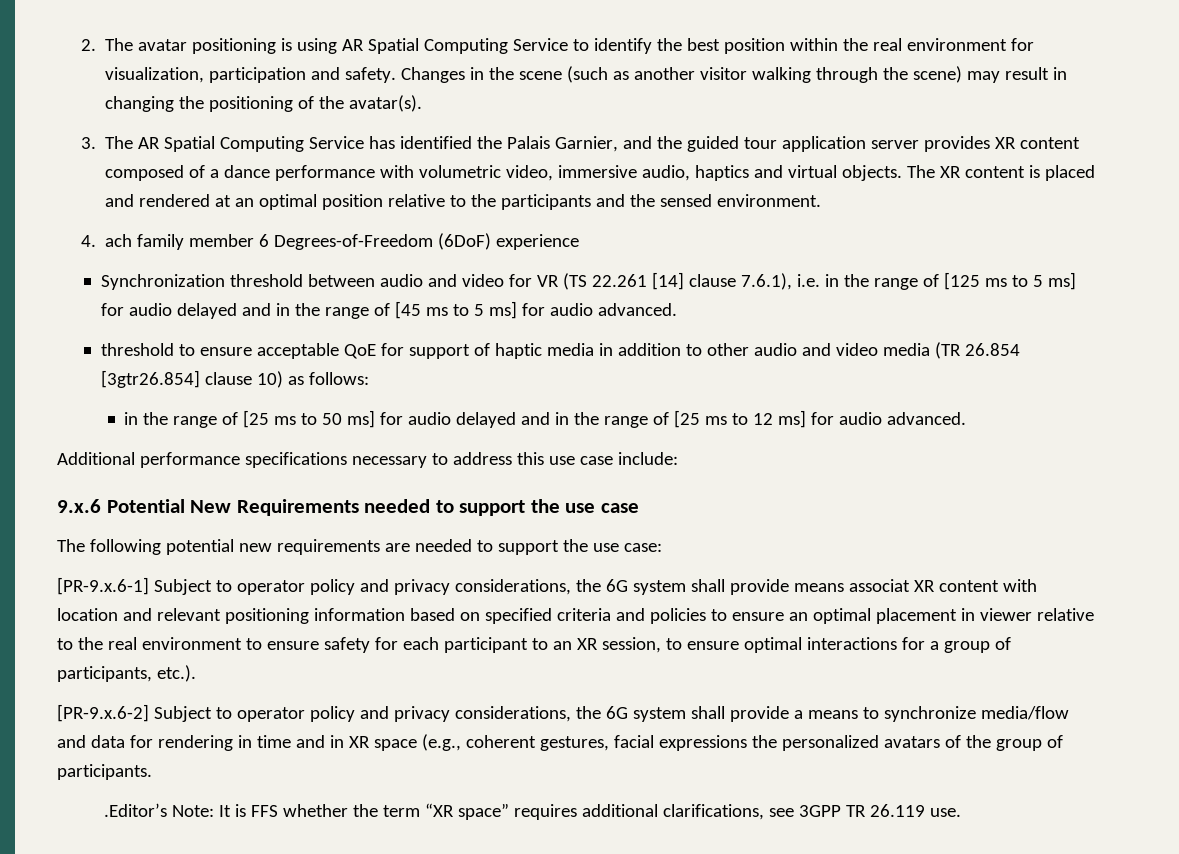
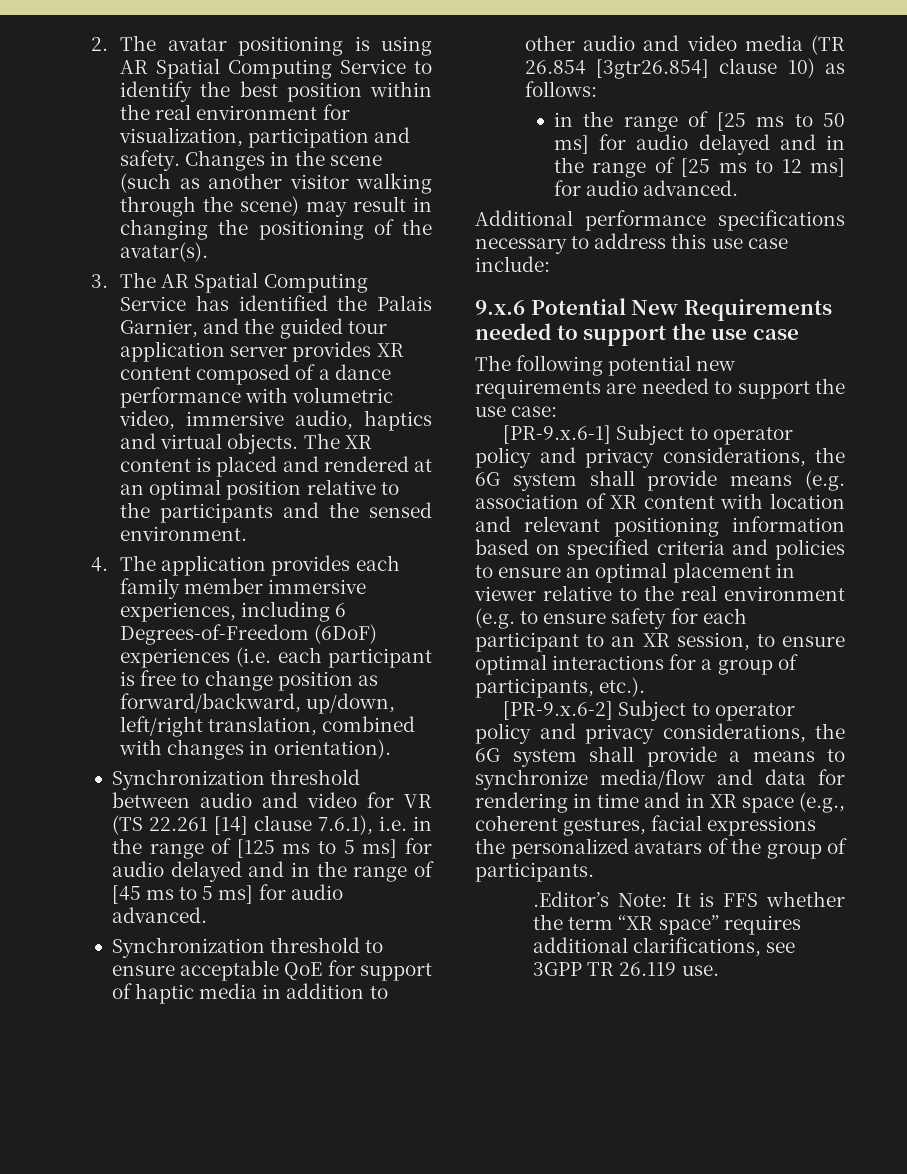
[104,233,579,250] ach family member 6 Degrees-of-Freedom (6DoF) experience -> [120,555,400,576] [120,578,367,599] [120,601,347,622] [120,624,378,645] [120,647,432,668] [120,670,378,691] [120,693,396,714] [120,716,416,737] [119,739,391,760] The application provides each family member immersive experiences, including 6 Degrees-of-Freedom (6DoF) experiences (i.e. each participant is free to change position as forward/backward, up/down, left/right translation, combined with changes in orientation).
(677, 309) none -> [111,937,265,958] Synchronization
[848,579,910,592] associat -> [805,470,845,491] [475,493,606,509] (e.g. association of
(242, 643) none -> [475,608,515,629] (e.g.

